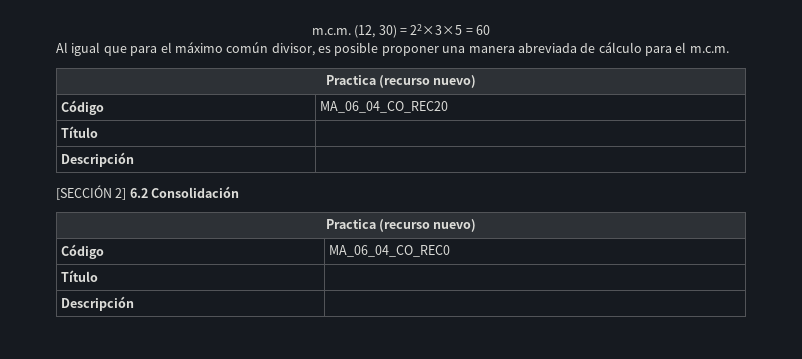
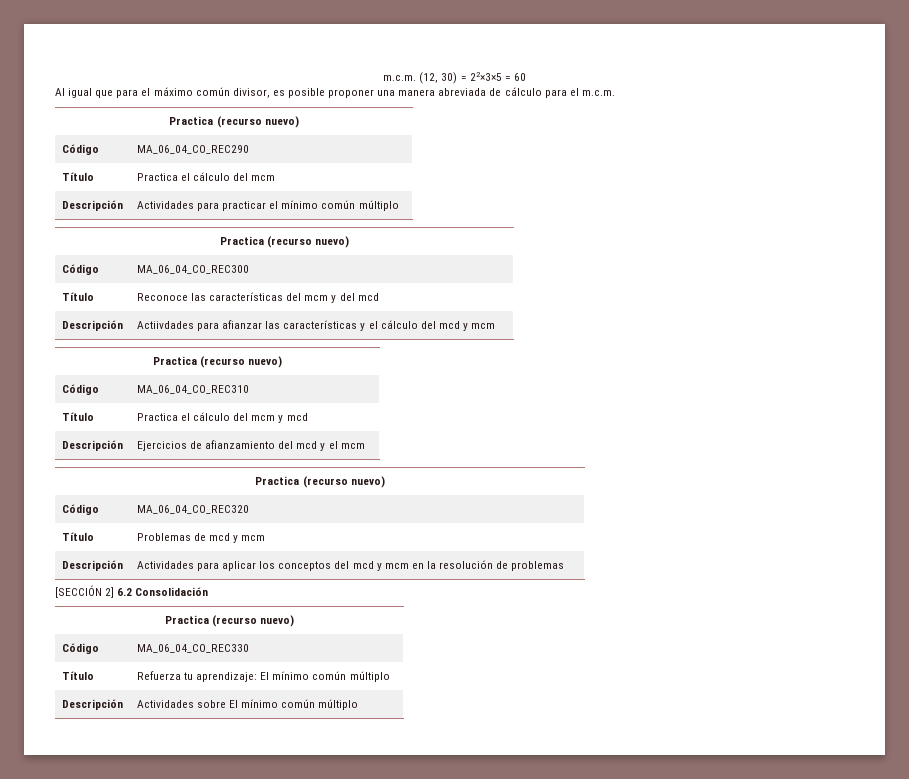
[320,101,449,113] [61,126,99,138] [61,152,135,167] MA_06_04_CO_REC20 // Título | // Descripción | -> [136,145,249,154] [61,172,94,181] [136,172,276,181] [61,200,123,211] [136,200,399,211] [219,236,350,248] [61,264,99,275] [136,265,249,274] [61,292,94,301] [136,292,379,303] [61,320,123,331] [136,320,496,331] [152,356,283,368] [61,384,99,395] [136,385,249,394] [61,412,94,421] [136,412,308,423] [61,440,123,451] [136,440,365,451] [255,476,385,488] [61,504,99,515] [136,505,249,514] [61,532,94,541] [136,533,266,543] [61,560,123,571] [136,560,565,571] MA_06_04_CO_REC290 // Título | Practica el cálculo del mcm // Descripción | Actividades para practicar el mínimo común múltiplo // Practica (recurso nuevo) // Código | MA_06_04_CO_REC300 // Título | Reconoce las características del mcm y del mcd // Descripción | Actiivdades para afianzar las características y el cálculo del mcd y mcm // Practica (recurso nuevo) // Código | MA_06_04_CO_REC310 // Título | Practica el cálculo del mcm y mcd // Descripción | Ejercicios de afianzamiento del mcd y el mcm // Practica (recurso nuevo) // Código | MA_06_04_CO_REC320 // Título | Problemas de mcd y mcm // Descripción | Actividades para aplicar los conceptos del mcd y mcm en la resolución de problemas
[329,245,451,257] [61,270,99,282] [61,296,135,311] MA_06_04_CO_REC0 // Título | // Descripción | -> [136,644,249,653] [61,671,94,680] [136,671,390,682] [61,699,123,710] [136,699,359,710] MA_06_04_CO_REC330 // Título | Refuerza tu aprendizaje: El mínimo común múltiplo // Descripción | Actividades sobre El mínimo común múltiplo

